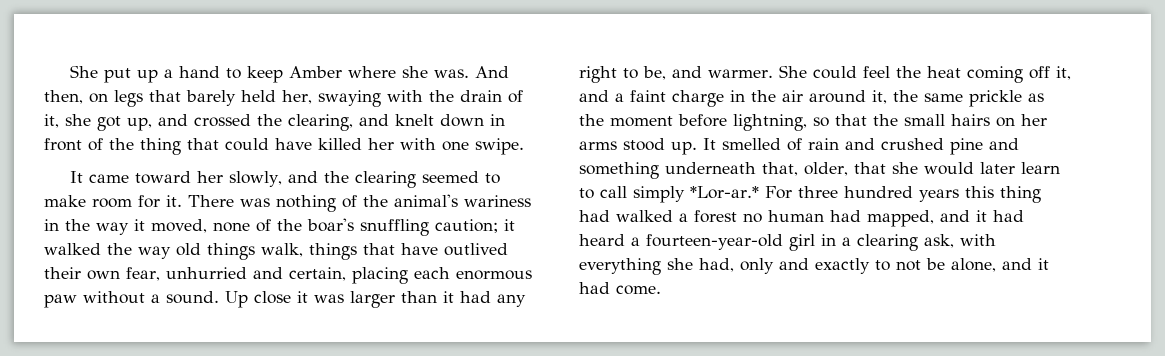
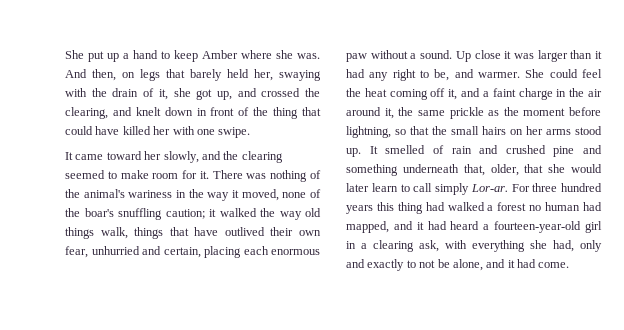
[690,186,759,199] *Lor-ar.* -> [470,184,508,192] Lor-ar.

